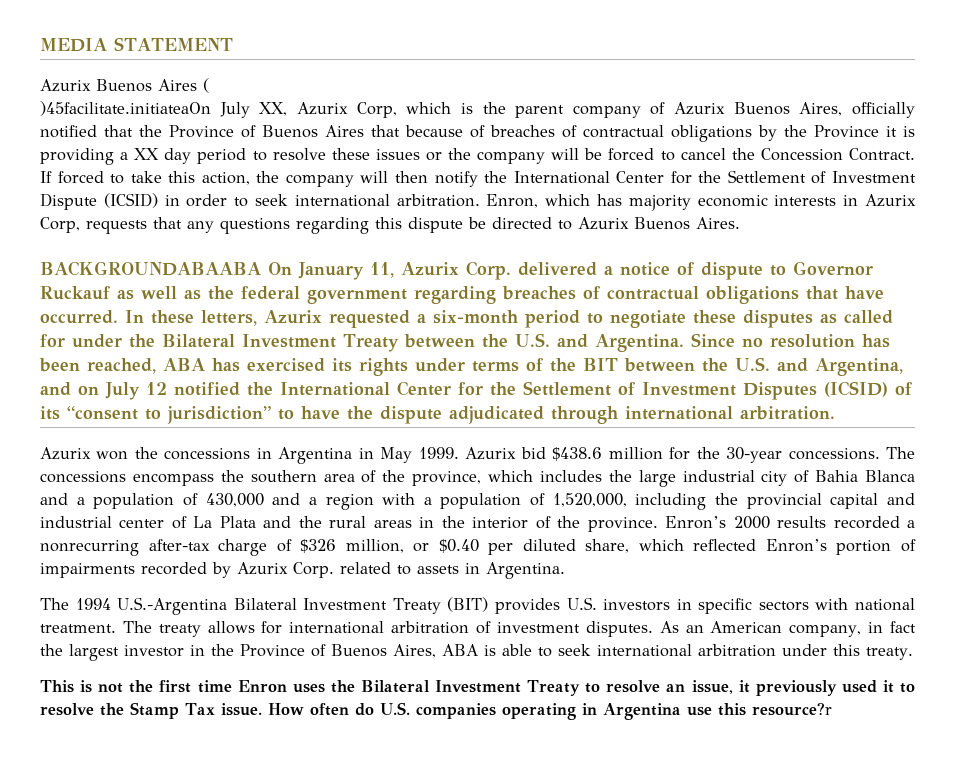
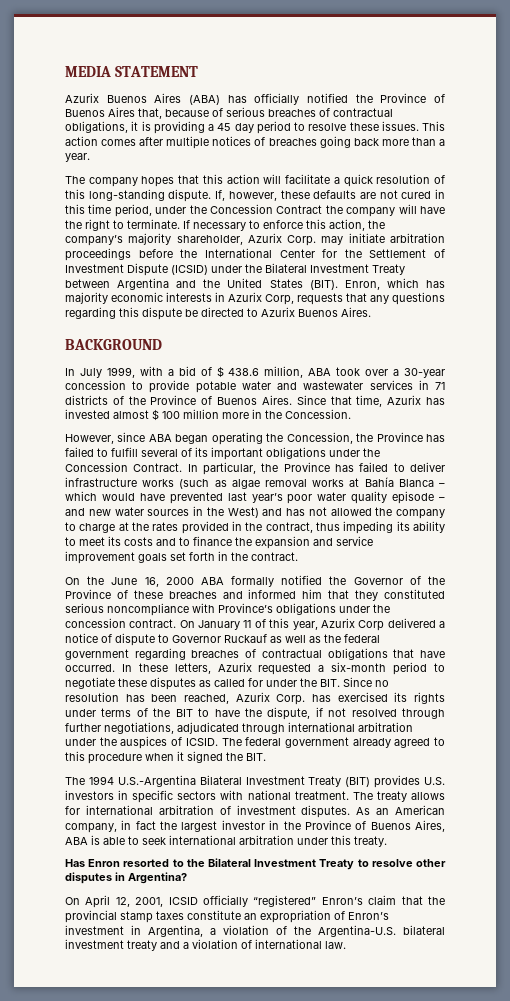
[203,78,209,93] [40,101,843,118] ( // )45facilitate.initiateaOn July XX, Azurix Corp, which is the parent company of Azurix Buenos Aires, -> [189,95,247,105] (ABA) has
[104,125,133,137] that -> (348, 98) none
[371,125,400,137] that -> [138,108,162,119] that,
[490,125,879,142] breaches of contractual obligations by the Province -> [226,107,393,117] [65,121,128,133] serious breaches of contractual obligations,
[134,148,160,160] XX -> [217,123,232,131] 45
[375,148,915,164] [40,171,478,187] issues or the company will be forced to cancel the Concession Contract. If forced to take this action, the company will then notify -> [381,121,445,131] [65,136,445,149] [65,153,90,162] [65,174,446,187] [65,189,445,202] [65,204,445,217] [65,219,385,231] [65,233,445,246] [65,248,173,261] issues. This action comes after multiple notices of breaches going back more than a year. // The company hopes that this action will facilitate a quick resolution of this long-standing dispute. If, however, these defaults are not cured in this time period, under the Concession Contract the company will have the right to terminate. If necessary to enforce this action, the company’s majority shareholder, Azurix Corp. may initiate arbitration proceedings before
[164,194,480,207] in order to seek international arbitration. -> [211,263,405,275] [65,278,338,290] under the Bilateral Investment Treaty between Argentina and the United States (BIT).
[40,261,511,280] BACKGROUNDABAABA On January 11, Azurix Corp. -> [65,339,162,350] [65,366,445,378] [65,380,446,393] [65,395,445,407] [65,409,351,421] [65,432,446,445] [65,447,380,460] [65,462,445,475] [65,477,445,489] [65,491,445,504] [65,506,445,519] [65,521,445,534] [65,536,373,549] [65,551,298,564] [65,575,446,587] [65,589,446,601] [65,603,390,616] [65,618,385,631] BACKGROUND // In July 1999, with a bid of $ 438.6 million, ABA took over a 30-year concession to provide potable water and wastewater services in 71 districts of the Province of Buenos Aires. Since that time, Azurix has invested almost $ 100 million more in the Concession. // However, since ABA began operating the Concession, the Province has failed to fulfill several of its important obligations under the Concession Contract. In particular, the Province has failed to deliver infrastructure works (such as algae removal works at Bahía Blanca – which would have prevented last year’s poor water quality episode – and new water sources in the West) and has not allowed the company to charge at the rates provided in the contract, thus impeding its ability to meet its costs and to finance the expansion and service improvement goals set forth in the contract. // On the June 16, 2000 ABA formally notified the Governor of the Province of these breaches and informed him that they constituted serious noncompliance with Province’s obligations under the concession contract. On January 11 of this year, Azurix Corp
[162,333,684,352] Bilateral Investment Treaty between the U.S. and Argentina. -> [320,679,340,687] BIT.
[163,358,205,371] ABA -> [235,692,306,705] Azurix Corp.
[624,357,903,376] [40,381,913,400] [40,406,835,424] [40,447,916,464] [40,470,915,487] [40,493,915,510] [40,516,916,532] [40,539,916,556] [40,562,565,579] between the U.S. and Argentina, and on July 12 notified the International Center for the Settlement of Investment Disputes (ICSID) of its “consent to jurisdiction” to have the dispute adjudicated through international arbitration. // Azurix won the concessions in Argentina in May 1999. Azurix bid $438.6 million for the 30-year concessions. The concessions encompass the southern area of the province, which includes the large industrial city of Bahia Blanca and a population of 430,000 and a region with a population of 1,520,000, including the provincial capital and industrial center of La Plata and the rural areas in the interior of the province. Enron’s 2000 results recorded a nonrecurring after-tax charge of $326 million, or $0.40 per diluted share, which reflected Enron’s portion of impairments recorded by Azurix Corp. related to assets in Argentina. -> [198,707,446,720] [65,722,413,734] [65,736,445,749] [65,751,266,764] to have the dispute, if not resolved through further negotiations, adjudicated through international arbitration under the auspices of ICSID. The federal government already agreed to this procedure when it signed the BIT.
[40,680,325,693] This is not the first time Enron uses -> [65,859,184,867] Has Enron resorted to
[666,680,915,696] [40,702,832,720] an issue, it previously used it to resolve the Stamp Tax issue. How often do U.S. companies operating in Argentina use this resource?r -> [415,859,446,867] [65,872,187,884] [65,895,445,908] [65,910,389,923] [65,925,445,937] [65,939,346,951] other disputes in Argentina? // On April 12, 2001, ICSID officially “registered” Enron’s claim that the provincial stamp taxes constitute an expropriation of Enron’s investment in Argentina, a violation of the Argentina-U.S. bilateral investment treaty and a violation of international law.

